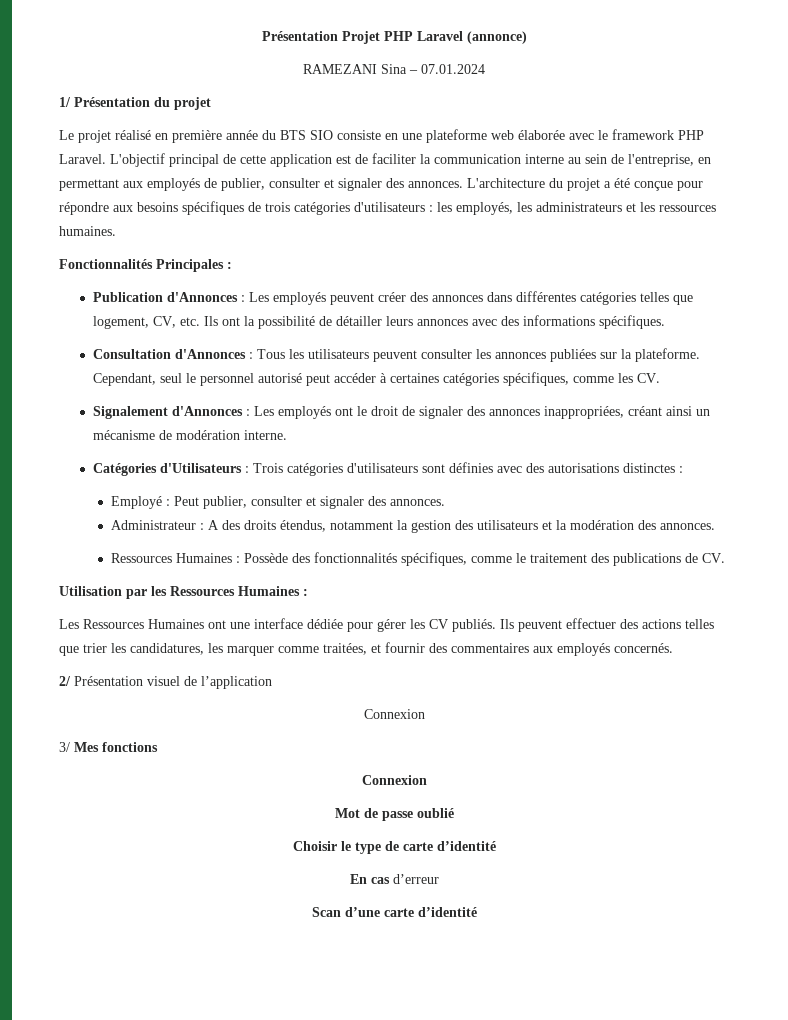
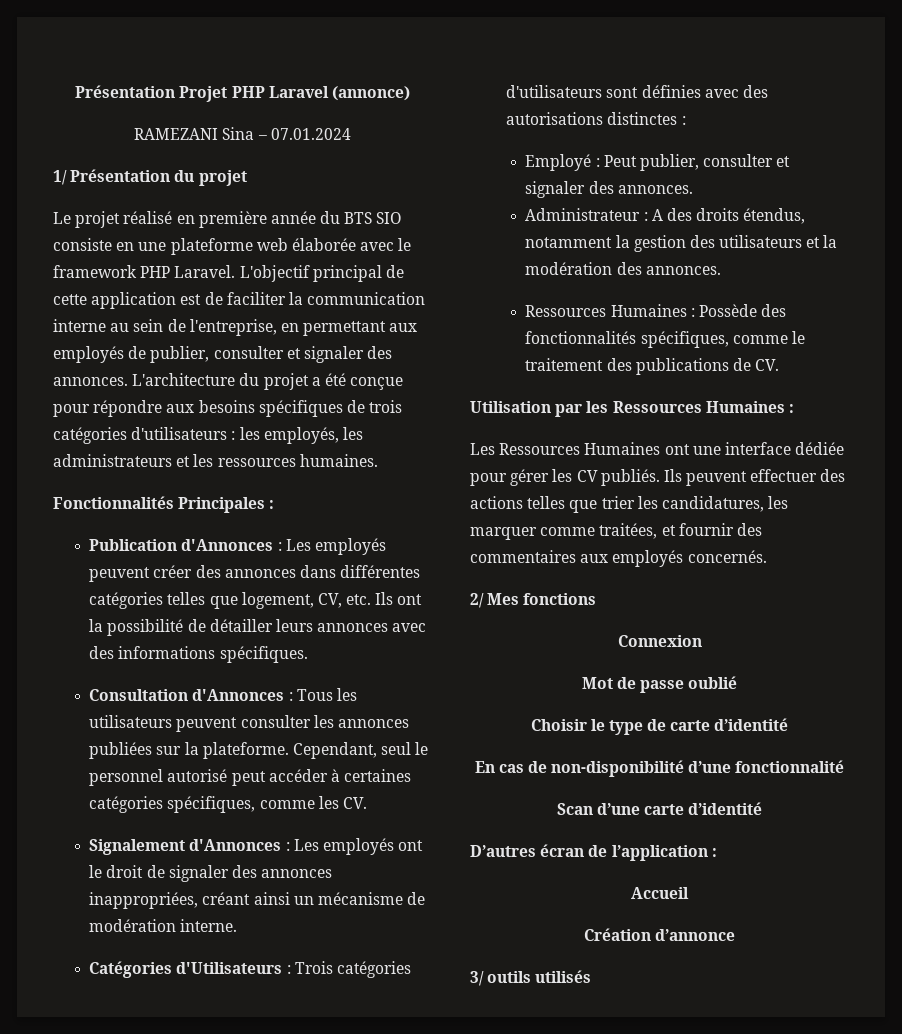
[74,676,272,689] [363,709,425,719] [59,742,70,752] Présentation visuel de l’application // Connexion // 3/ -> (484, 600) none
[392,874,439,884] d’erreur -> [527,760,845,777] de non-disponibilité d’une fonctionnalité
(477, 912) none -> [470,844,717,861] [631,887,689,899] [583,928,736,941] [470,970,592,986] // D’autres écran de l’application : // Accueil // Création d’annonce // 3/ outils utilisés

